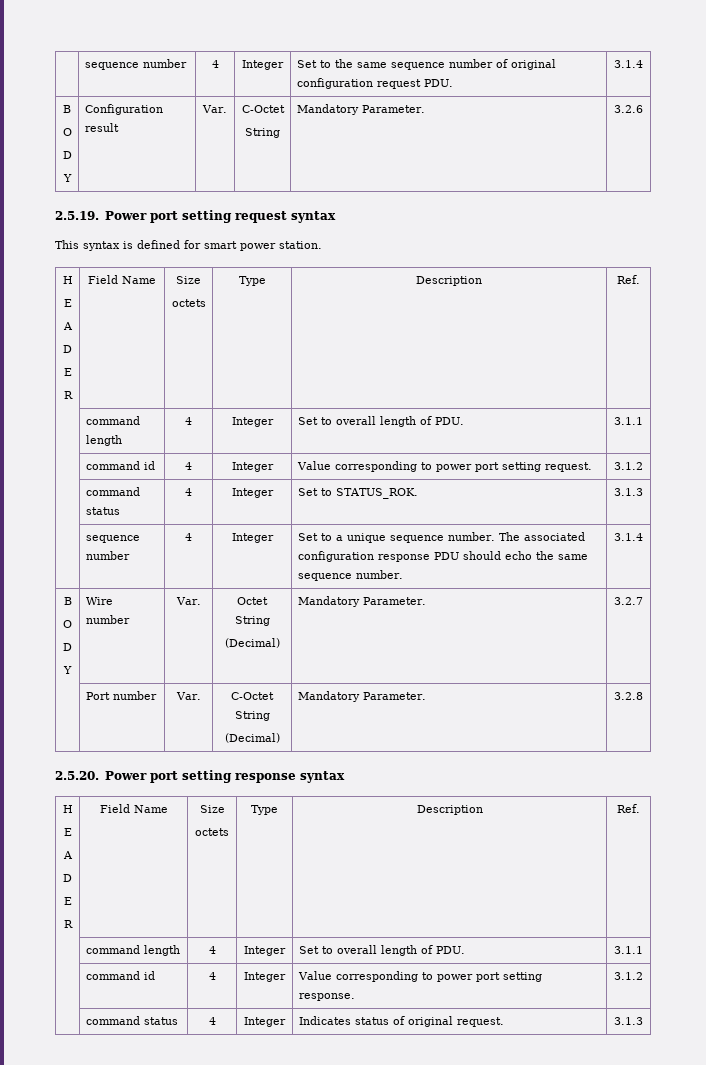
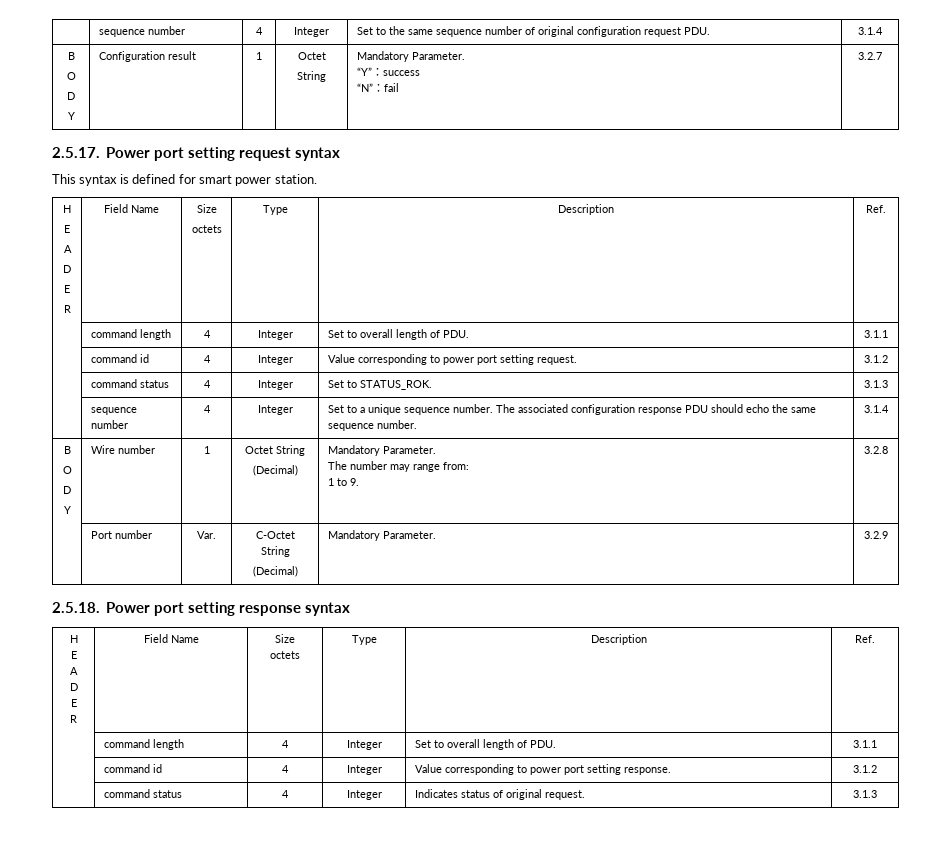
[202,105,228,113] [241,105,285,113] Var. | C-Octet -> [256,52,262,60] [297,52,326,60] 1 | Octet
[614,105,643,113] [55,211,99,220] | 3.2.6 // 2.5.19. -> [356,67,420,76] [356,83,399,92] [858,52,882,60] [52,147,100,158] // “Y”：success // “N”：fail | 3.2.7 // 2.5.17.
[175,597,201,605] Var. -> [203,446,210,454] 1
[614,597,643,605] | 3.2.7 -> [327,461,469,472] [327,478,359,486] [864,446,888,454] // The number may range from: // 1 to 9. | 3.2.8
[614,692,643,700] [55,771,99,780] 3.2.8 // 2.5.20. -> [864,531,888,539] [52,602,100,613] 3.2.9 // 2.5.18.

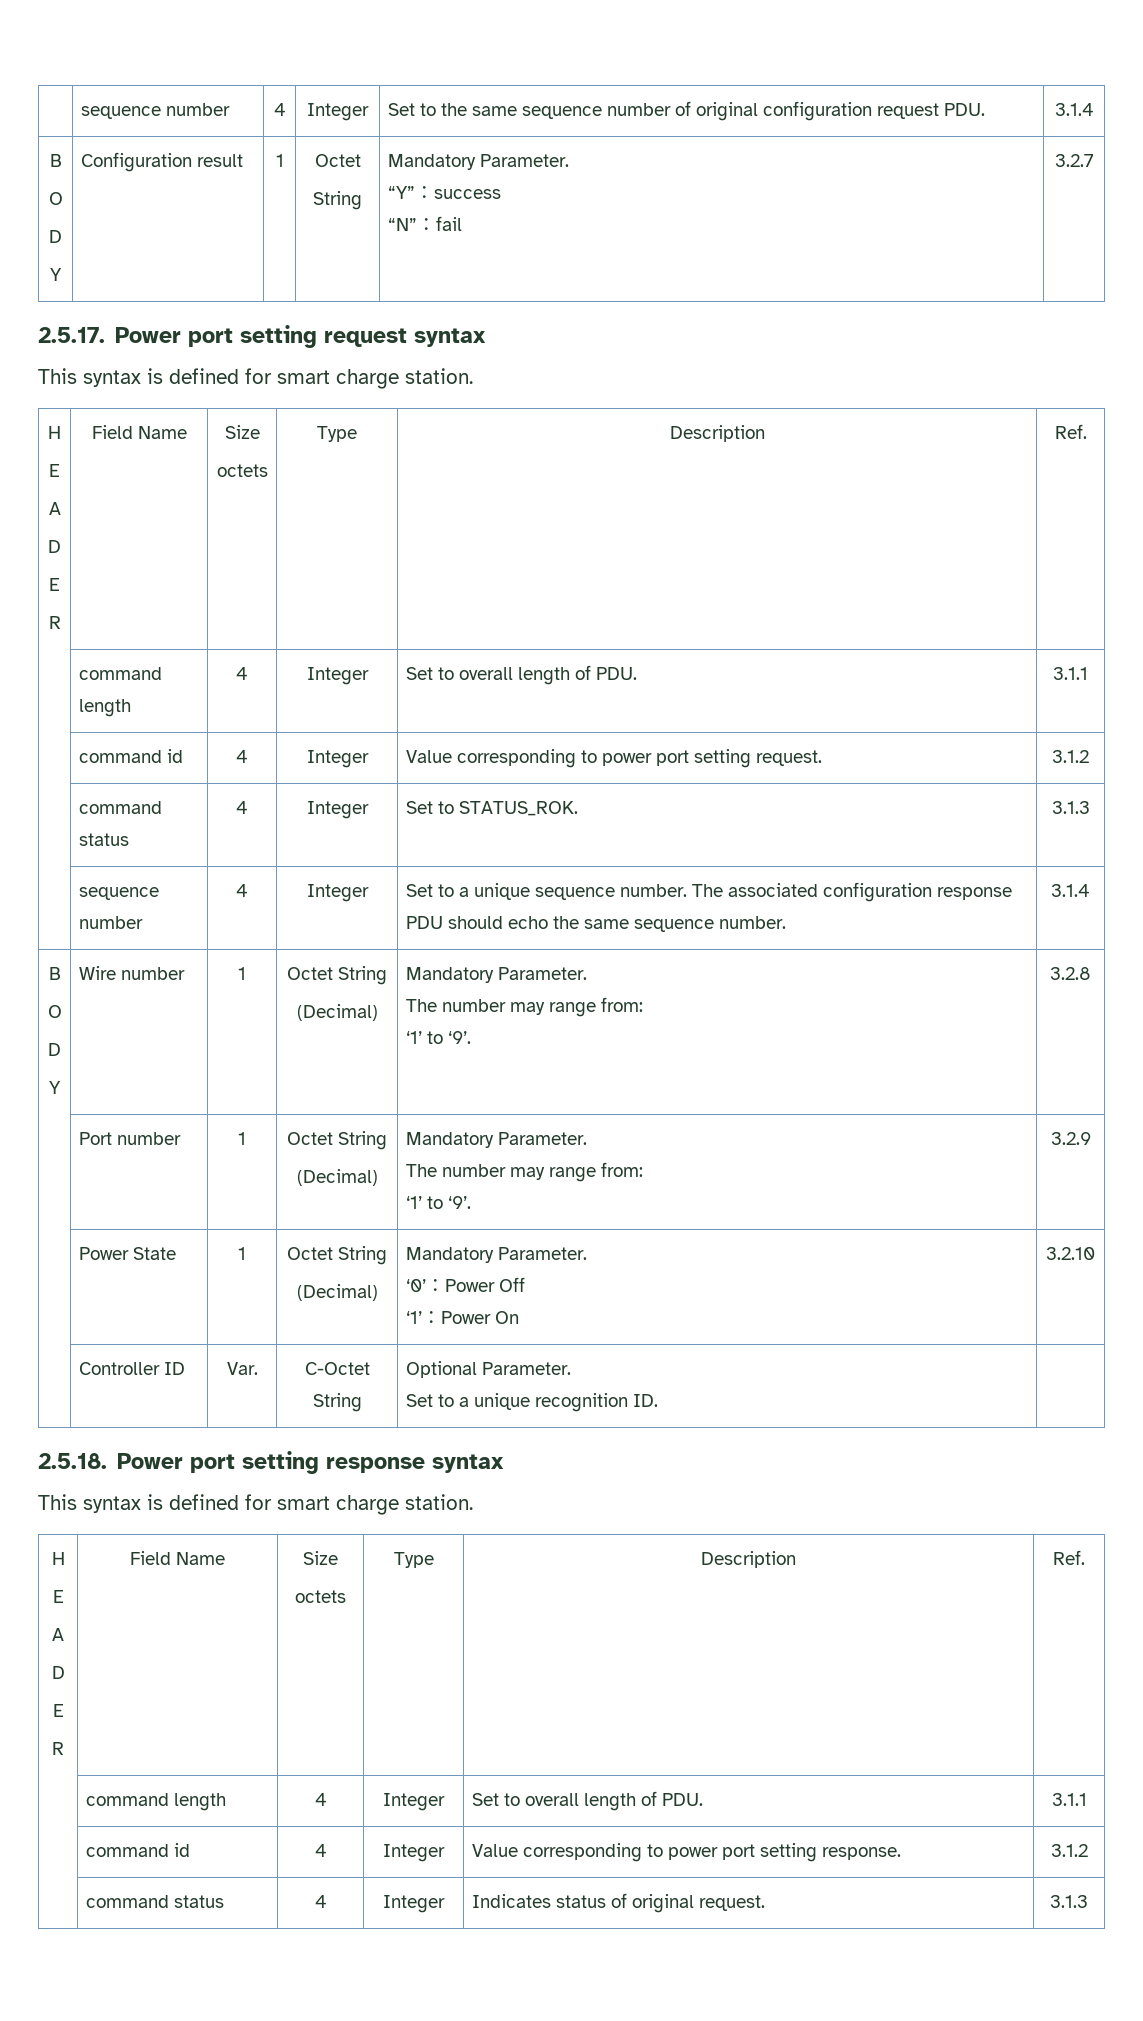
[235,177,272,186] power -> [336,369,399,389] charge
[327,478,359,486] 1 to 9. -> [405,1031,471,1044] ‘1’ to ‘9’.
[197,531,216,539] [255,531,295,539] [260,546,290,557] [252,566,298,577] [327,530,436,541] [864,531,888,539] Var. | C-Octet String // (Decimal) | Mandatory Parameter. | 3.2.9 -> [238,1132,246,1145] [287,1131,387,1150] [296,1169,378,1186] [405,1132,587,1148] [405,1162,643,1182] [405,1196,471,1209] [1050,1132,1091,1145] [78,1247,176,1260] [238,1247,246,1260] [287,1246,387,1265] [296,1284,378,1301] [405,1247,587,1263] [405,1277,525,1292] [405,1311,519,1324] [1046,1247,1095,1260] [78,1362,185,1375] [226,1362,258,1375] [304,1362,370,1375] [312,1393,362,1412] [405,1361,571,1378] [405,1393,658,1412] 1 | Octet String // (Decimal) | Mandatory Parameter. // The number may range from: // ‘1’ to ‘9’. | 3.2.9 // | Power State | 1 | Octet String // (Decimal) | Mandatory Parameter. // ‘0’：Power Off // ‘1’：Power On | 3.2.10 // | Controller ID | Var. | C-Octet String | Optional Parameter. // Set to a unique recognition ID. |
(351, 609) none -> [38,1494,473,1515] // This syntax is defined for smart charge station.

